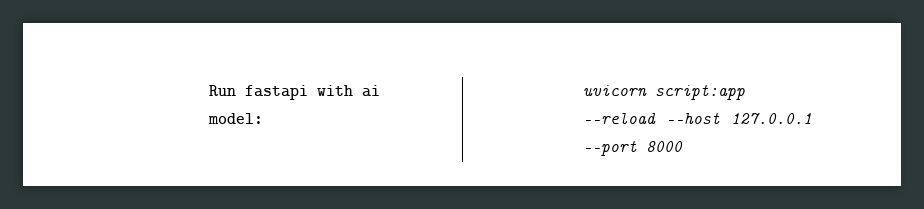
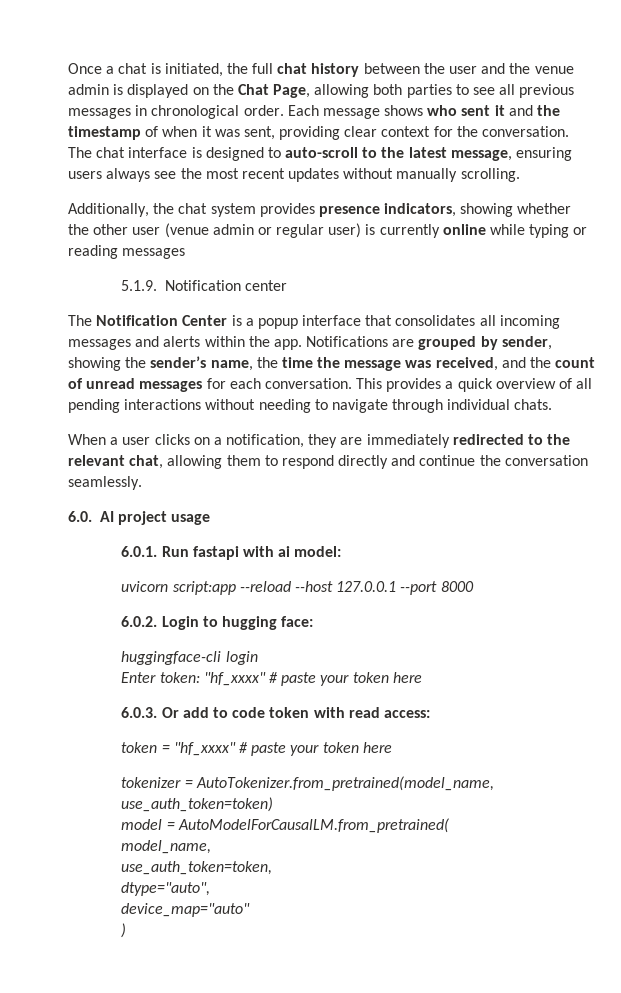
(209, 90) none -> [68,63,574,77] [68,84,575,98] [68,105,561,119] [68,126,570,140] [68,147,573,161] [68,168,520,182] [68,203,572,217] [68,223,588,238] [68,245,186,259] [121,280,288,291] [68,315,560,329] [68,336,552,350] [68,356,596,371] [68,378,593,392] [68,399,553,413] [68,434,571,448] [68,455,588,469] [68,476,142,490] [68,511,211,525] [121,546,158,557] Once a chat is initiated, the full chat history between the user and the venue admin is displayed on the Chat Page, allowing both parties to see all previous messages in chronological order. Each message shows who sent it and the timestamp of when it was sent, providing clear context for the conversation. The chat interface is designed to auto-scroll to the latest message, ensuring users always see the most recent updates without manually scrolling. // Additionally, the chat system provides presence indicators, showing whether the other user (venue admin or regular user) is currently online while typing or reading messages // 5.1.9. Notification center // The Notification Center is a popup interface that consolidates all incoming messages and alerts within the app. Notifications are grouped by sender, showing the sender’s name, the time the message was received, and the count of unread messages for each conversation. This provides a quick overview of all pending interactions without needing to navigate through individual chats. // When a user clicks on a notification, they are immediately redirected to the relevant chat, allowing them to respond directly and continue the conversation seamlessly. // 6.0. AI project usage // 6.0.1.
(684, 146) none -> [121,616,314,630] [121,651,258,665] [121,672,422,686] [121,707,430,718] [121,742,392,756] [121,776,494,791] [121,797,274,812] [121,818,449,833] [121,840,212,854] [121,861,273,875] [121,882,211,896] [121,903,251,917] [121,923,127,938] // 6.0.2. Login to hugging face: // huggingface-cli login // Enter token: "hf_xxxx" # paste your token here // 6.0.3. Or add to code token with read access: // token = "hf_xxxx" # paste your token here // tokenizer = AutoTokenizer.from_pretrained(model_name, use_auth_token=token) // model = AutoModelForCausalLM.from_pretrained( // model_name, // use_auth_token=token, // dtype="auto", // device_map="auto" // )

